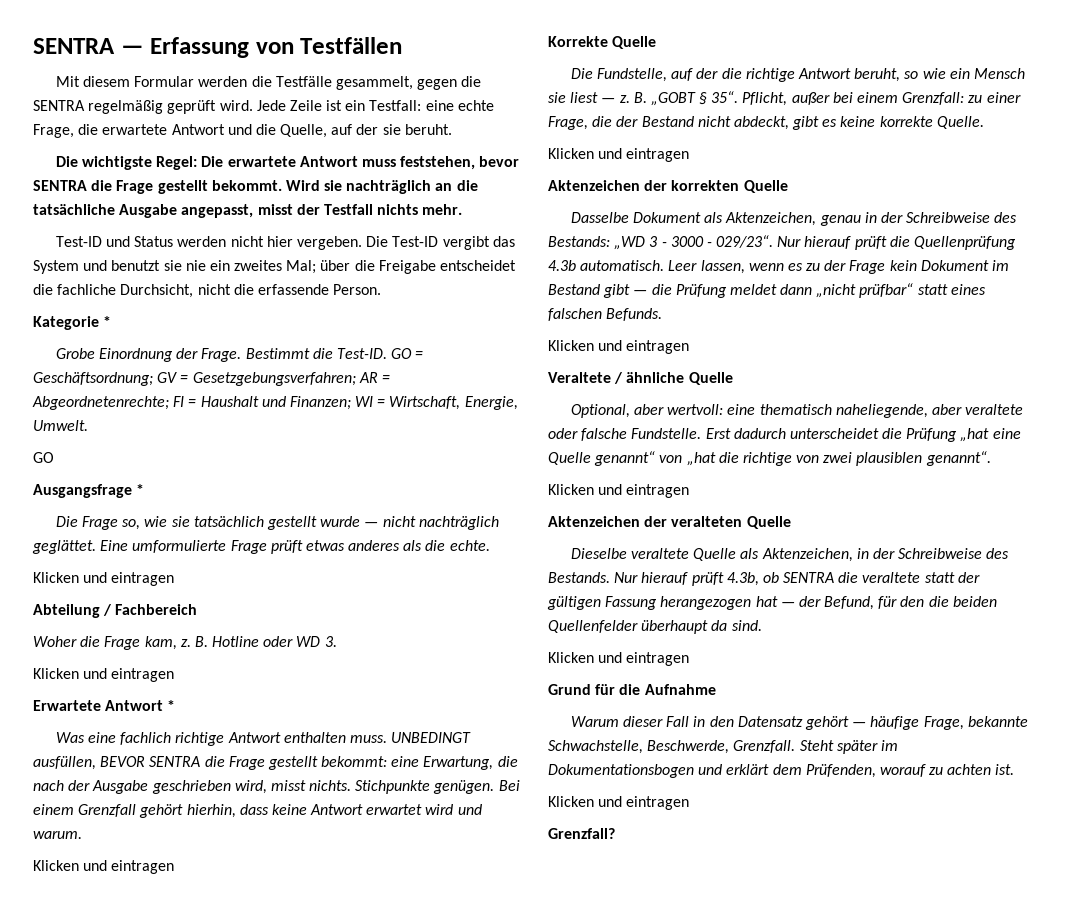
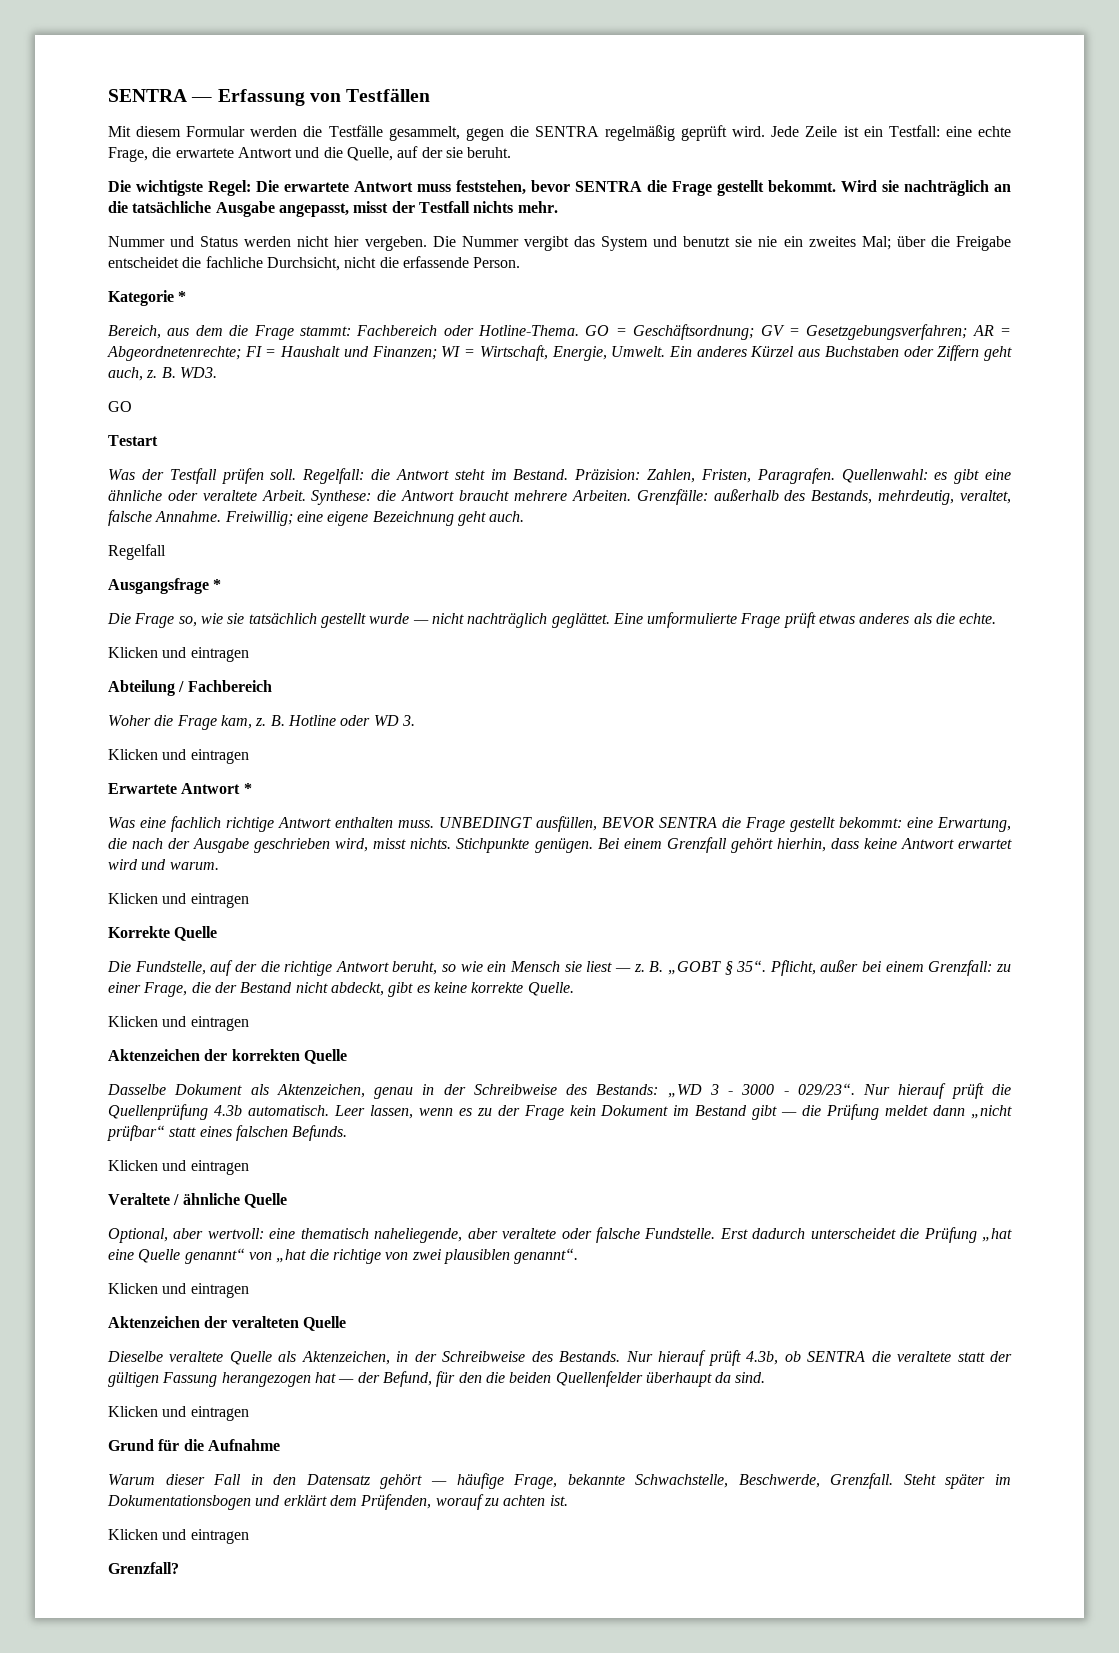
[55,236,102,247] Test-ID -> [108,236,165,247] Nummer
[392,236,439,247] Test-ID -> [461,236,519,247] Nummer
[55,348,388,362] Grobe Einordnung der Frage. Bestimmt die Test-ID. -> [108,325,579,340] Bereich, aus dem die Frage stammt: Fachbereich oder Hotline-Thema.
[33,452,54,463] // GO -> [668,345,1012,361] [108,367,217,381] [108,401,132,412] [108,435,158,446] [108,468,1012,484] [108,489,1012,505] [108,510,525,526] [108,544,166,560] Ein anderes Kürzel aus Buchstaben oder Ziffern geht auch, z. B. WD3. // GO // Testart // Was der Testfall prüfen soll. Regelfall: die Antwort steht im Bestand. Präzision: Zahlen, Fristen, Paragrafen. Quellenwahl: es gibt eine ähnliche oder veraltete Arbeit. Synthese: die Antwort braucht mehrere Arbeiten. Grenzfälle: außerhalb des Bestands, mehrdeutig, veraltet, falsche Annahme. Freiwillig; eine eigene Bezeichnung geht auch. // Regelfall

